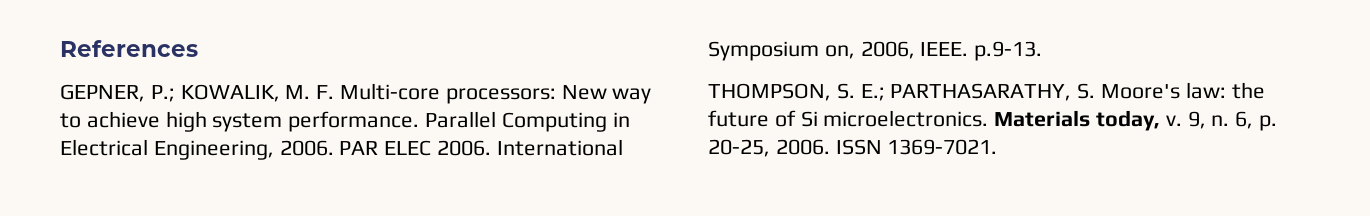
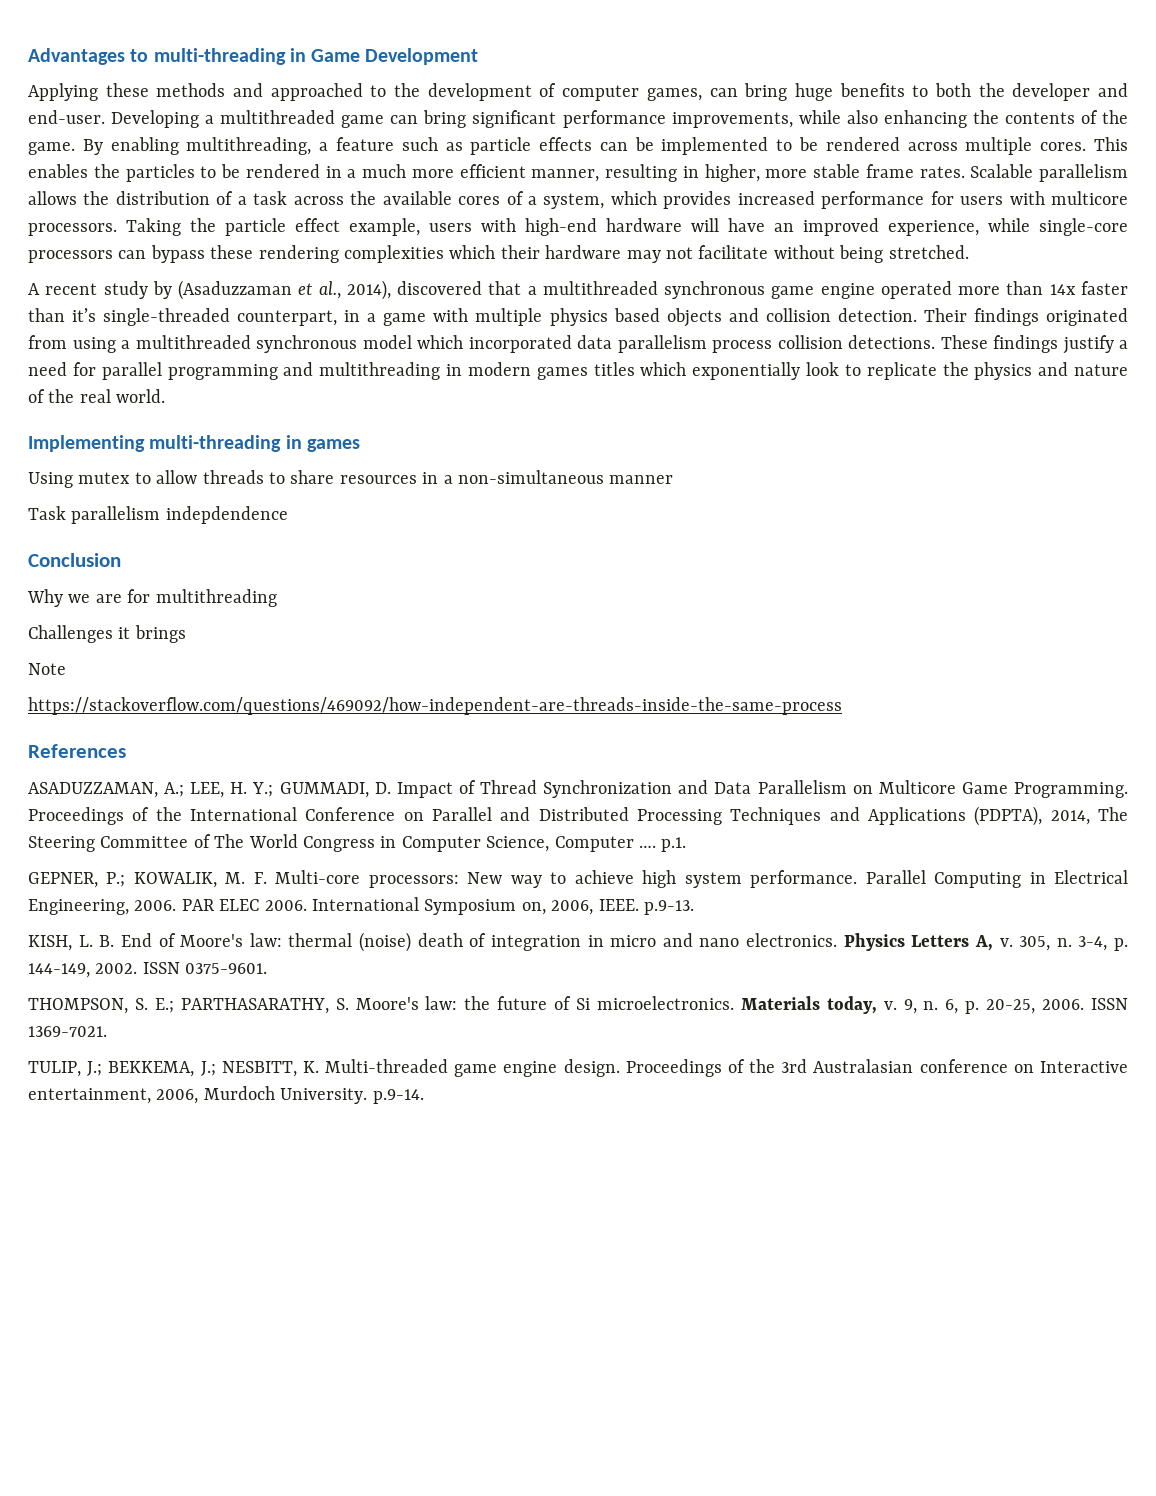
[60,40,198,57] References -> [28,48,479,65] [28,83,1129,101] [28,110,1128,128] [28,137,1128,155] [28,164,1128,182] [28,191,1129,209] [28,218,1128,236] [28,245,969,263] [28,280,1129,300] [28,308,1128,327] [28,335,1128,354] [28,362,1129,380] [28,389,166,403] [28,435,360,452] [28,470,674,488] [28,506,288,524] [28,553,121,567] [27,589,277,607] [28,625,186,643] [28,663,66,675] [28,697,842,715] [28,744,126,758] [28,780,1128,798] [28,806,1128,826] [28,834,687,852] Advantages to multi-threading in Game Development // Applying these methods and approached to the development of computer games, can bring huge benefits to both the developer and end-user. Developing a multithreaded game can bring significant performance improvements, while also enhancing the contents of the game. By enabling multithreading, a feature such as particle effects can be implemented to be rendered across multiple cores. This enables the particles to be rendered in a much more efficient manner, resulting in higher, more stable frame rates. Scalable parallelism allows the distribution of a task across the available cores of a system, which provides increased performance for users with multicore processors. Taking the particle effect example, users with high-end hardware will have an improved experience, while single-core processors can bypass these rendering complexities which their hardware may not facilitate without being stretched. // A recent study by (Asaduzzaman et al., 2014), discovered that a multithreaded synchronous game engine operated more than 14x faster than it’s single-threaded counterpart, in a game with multiple physics based objects and collision detection. Their findings originated from using a multithreaded synchronous model which incorporated data parallelism process collision detections. These findings justify a need for parallel programming and multithreading in modern games titles which exponentially look to replicate the physics and nature of the real world. // Implementing multi-threading in games // Using mutex to allow threads to share resources in a non-simultaneous manner // Task parallelism indepdendence // Conclusion // Why we are for multithreading // Challenges it brings // Note // https://stackoverflow.com/questions/469092/how-independent-are-threads-inside-the-same-process // References // ASADUZZAMAN, A.; LEE, H. Y.; GUMMADI, D. Impact of Thread Synchronization and Data Parallelism on Multicore Game Programming. Proceedings of the International Conference on Parallel and Distributed Processing Techniques and Applications (PDPTA), 2014, The Steering Committee of The World Congress in Computer Science, Computer …. p.1.
(1043, 51) none -> [28,932,1128,952] [28,962,268,978] // KISH, L. B. End of Moore's law: thermal (noise) death of integration in micro and nano electronics. Physics Letters A, v. 305, n. 3-4, p. 144-149, 2002. ISSN 0375-9601.
(998, 147) none -> [28,1059,1128,1077] [28,1086,424,1104] // TULIP, J.; BEKKEMA, J.; NESBITT, K. Multi-threaded game engine design. Proceedings of the 3rd Australasian conference on Interactive entertainment, 2006, Murdoch University. p.9-14.

